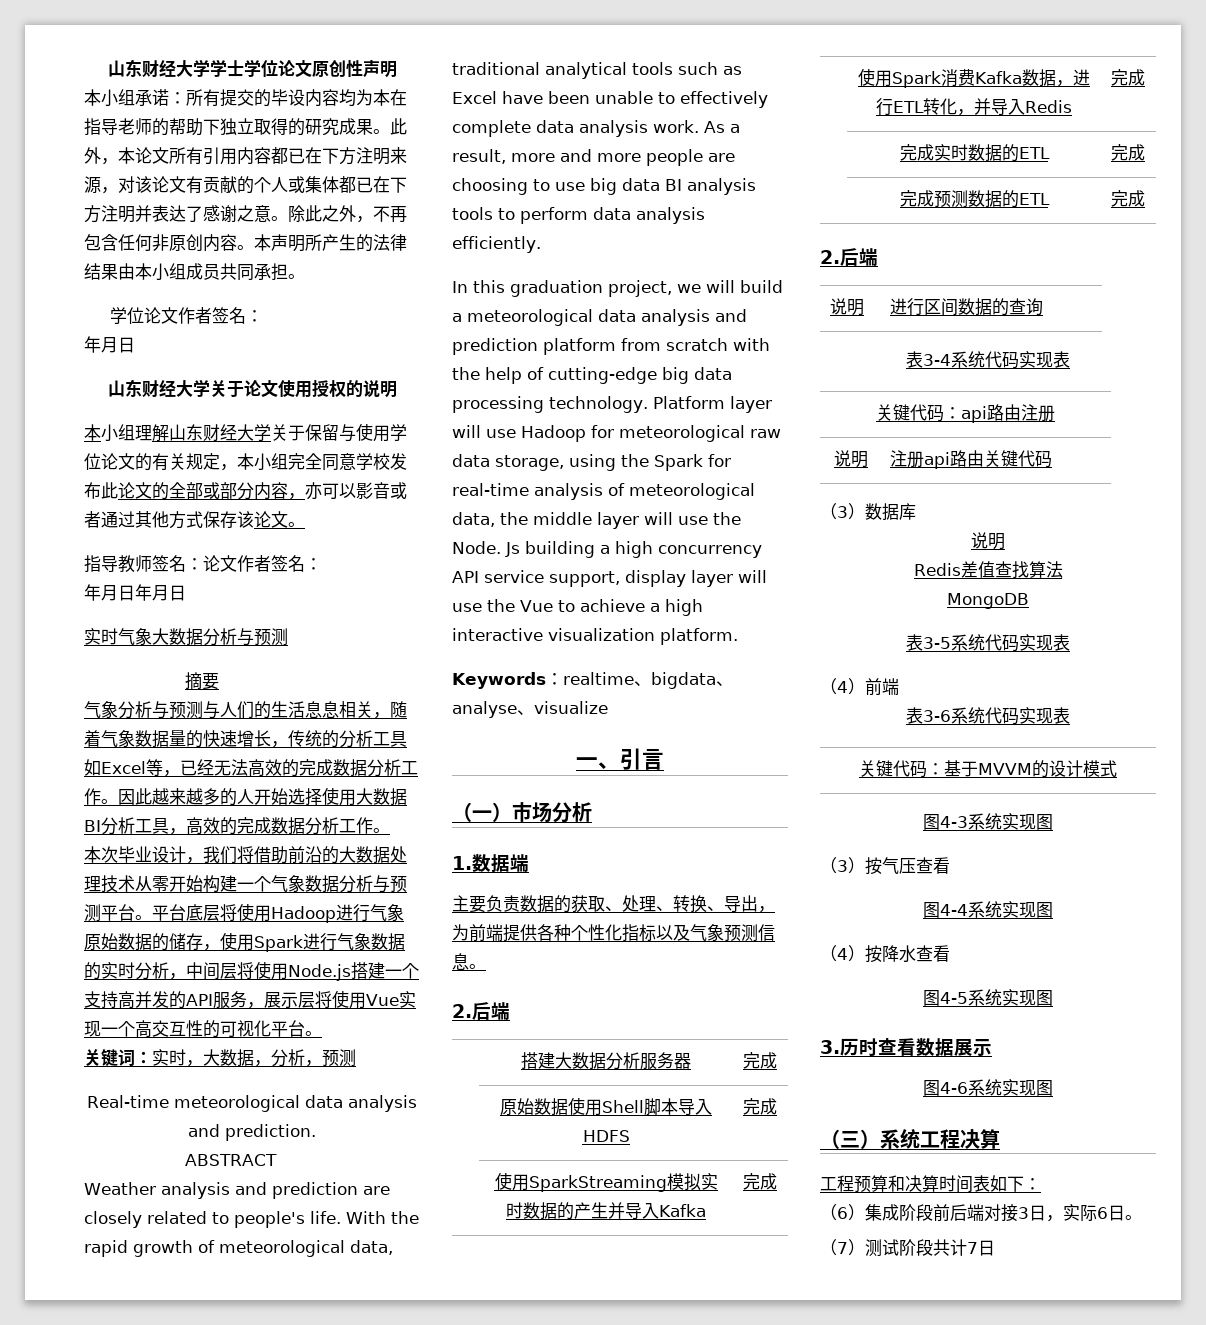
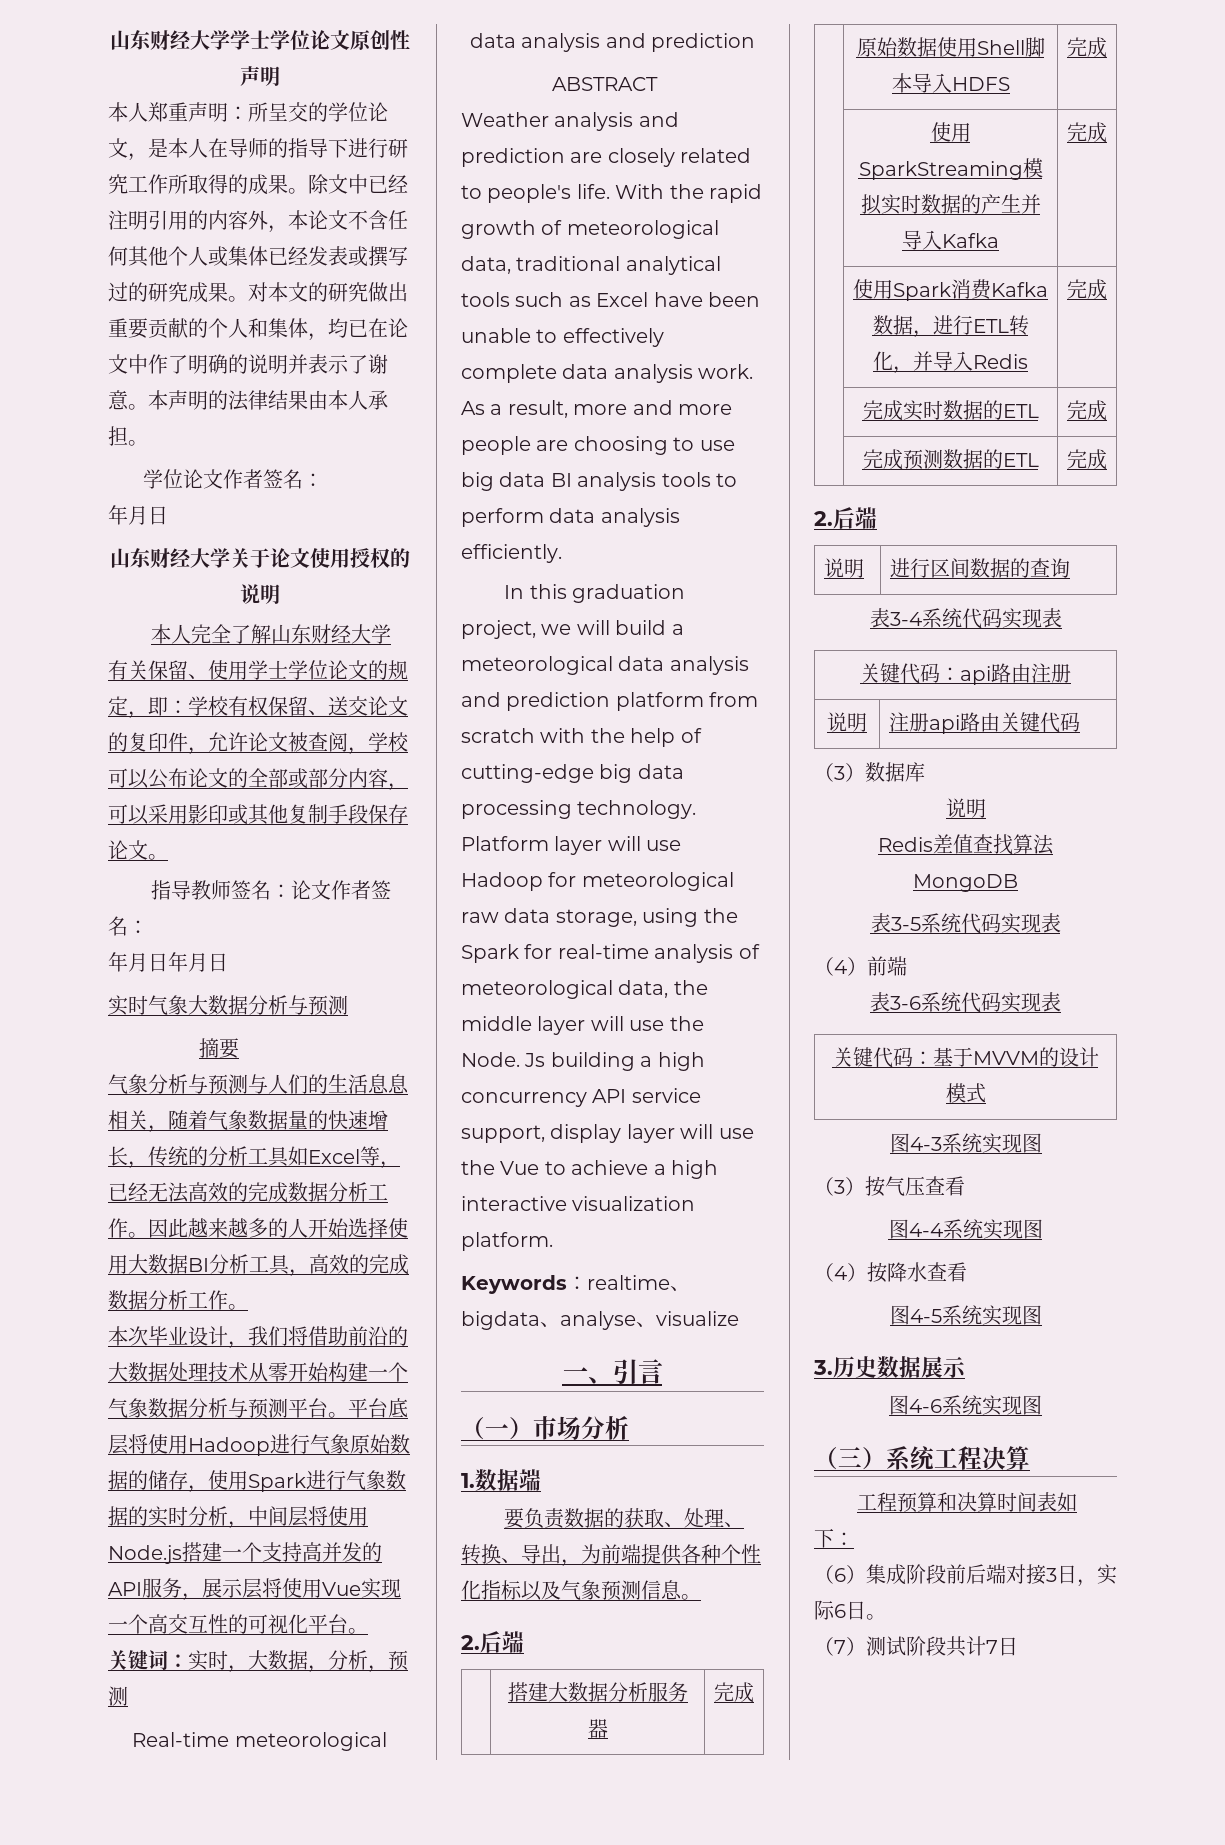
[101,89,407,107] [84,118,407,136] [84,147,407,165] [84,176,407,194] [84,205,407,223] [84,234,356,252] 小组承诺：所有提交的毕设内容均为本在指导老师的帮助下独立取得的研究成果。此外，本论文所有引用内容都已在下方注明来源，对该论文有贡献的个人或集体都已在下方注明并表达了感谢之意。除此之外，不再包含任何非原创内容。本声明所产生 -> [128,102,388,122] [108,138,408,161] [108,174,408,195] [108,210,408,233] [108,246,408,267] [108,282,408,303] [108,318,408,341] [108,354,388,374] [108,390,208,410] 人郑重声明：所呈交的学位论文，是本人在导师的指导下进行研究工作所取得的成果。除文中已经注明引用的内容外，本论文不含任何其他个人或集体已经发表或撰写过的研究成果。对本文的研究做出重要贡献的个人和集体，均已在论文中作了明确的说明并表示了谢意。本声明
[152,263,254,281] 小组成员共同 -> [348,390,368,410] 人
[101,424,152,442] 小组理 -> [171,624,252,644] 人完全了
[271,423,407,442] [84,453,407,471] [84,482,118,499] 关于保留与使用学位论文的有关规定，本小组完全同意学校发布此 -> [108,660,408,680] [108,696,408,719] [108,732,409,755] [108,768,188,789] 有关保留、使用学士学位论文的规定，即：学校有权保留、送交论文的复印件，允许论文被查阅，学校可以公布
[305,482,407,500] [84,511,254,529] 亦可以影音或者通过其他方式保存该 -> [108,804,408,825] 可以采用影印或其他复制手段保存
[225,1124,316,1141] prediction. -> [651,33,756,52] prediction
[452,895,469,912] 主 -> (541, 1480) none
[859,1038,916,1057] 时查看 -> [855,1356,877,1378] 史

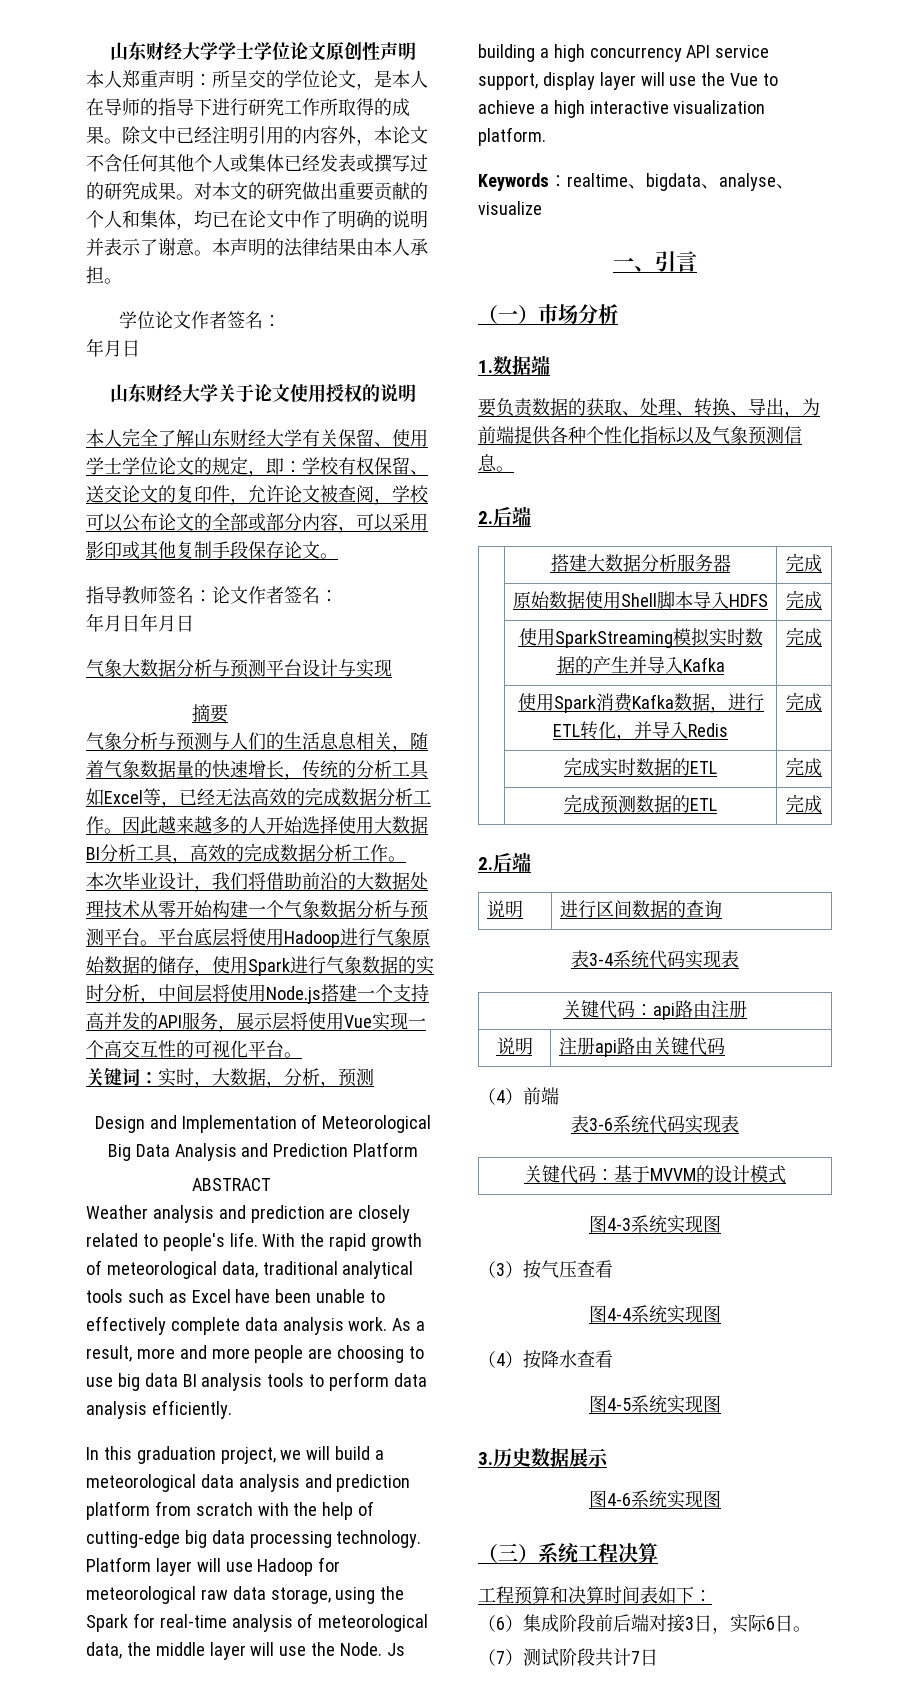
[108,995,148,1016] 实时 -> (194, 623) none
(348, 1005) none -> [266,659,392,678] 平台设计与实现
[132,1732,387,1751] [469,33,756,52] Real-time meteorological data analysis and prediction -> [94,1114,432,1133] [107,1142,419,1161] Design and Implementation of Meteorological Big Data Analysis and Prediction Platform
[814,762,925,782] [945,798,986,818] [878,834,1054,855] [913,874,1018,892] [870,913,1061,934] // （3）数据库 // 说明 // Redis差值查找算法 // MongoDB // 表3-5系统代码实现表 -> (725, 1046) none

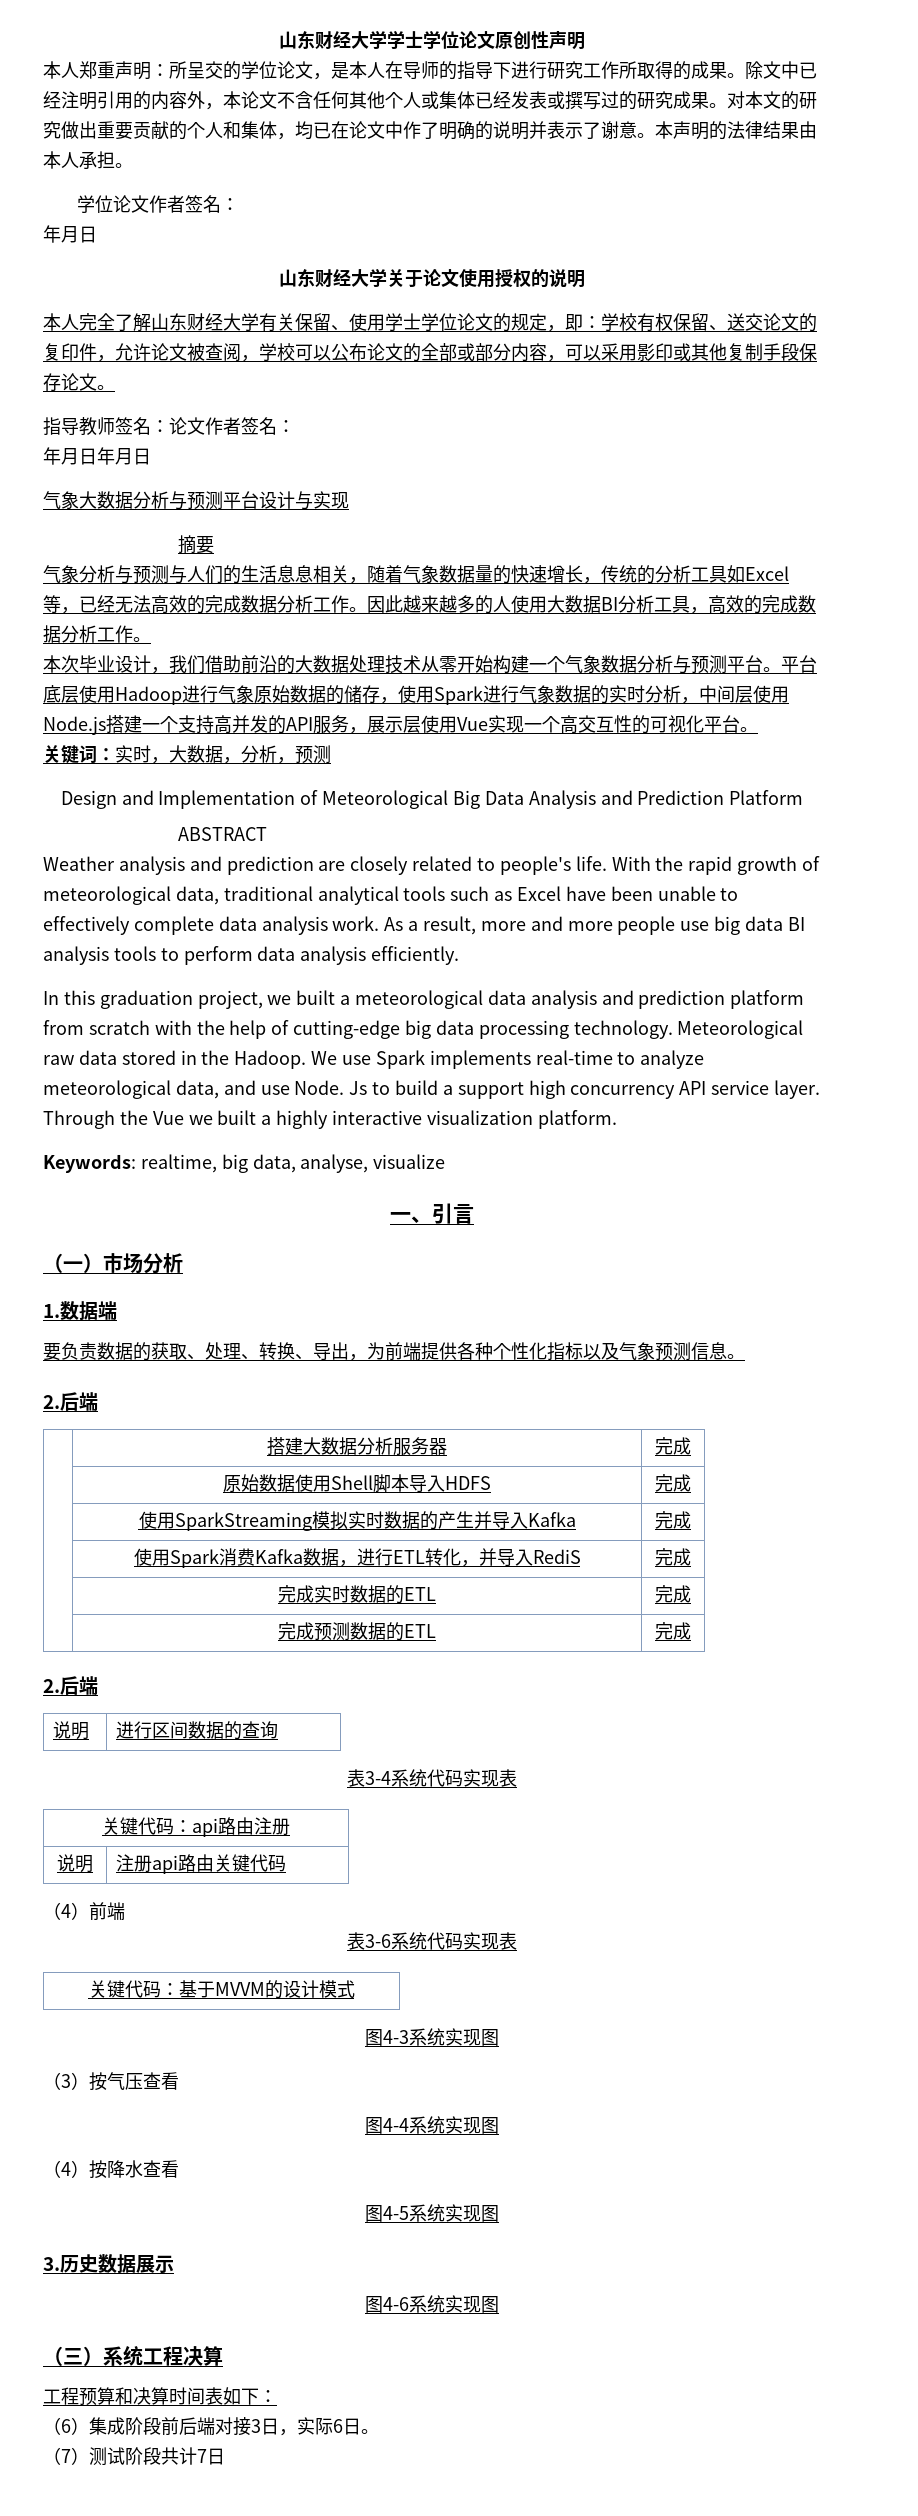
[266,815,338,834] 开始选择 -> (511, 604) none
[248,872,266,890] 将 -> (205, 664) none
[230,928,248,946] 将 -> (79, 694) none
[212,984,230,1002] 将 -> (753, 694) none
[290,1012,308,1030] 将 -> (421, 724) none
[308,1345,425,1363] are choosing to -> (676, 925) none
[306,1446,371,1460] will build -> [296,990,336,1005] built
[86,1557,341,1576] [86,1586,405,1604] [86,1613,429,1632] [86,1642,405,1660] [478,44,770,62] [478,72,779,90] [478,100,766,118] [478,127,546,146] [478,173,794,191] Platform layer will use Hadoop for meteorological raw data storage, using the Spark for real-time analysis of meteorological data, the middle layer will use the Node. Js building a high concurrency API service support, display layer will use the Vue to achieve a high interactive visualization platform. // Keywords：realtime、bigdata、analyse、 -> [677,1020,804,1039] [43,1050,705,1069] [43,1080,821,1099] [43,1110,617,1129] [43,1154,369,1173] Meteorological raw data stored in the Hadoop. We use Spark implements real-time to analyze meteorological data, and use Node. Js to build a support high concurrency API service layer. Through the Vue we built a highly interactive visualization platform. // Keywords: realtime, big data, analyse,
[688,723,728,737] Redis -> [532,1549,581,1564] RediS

